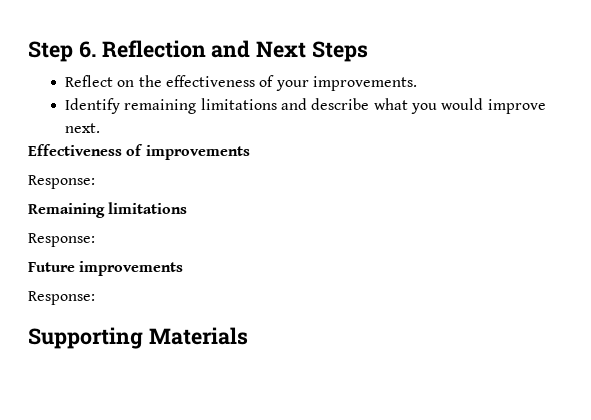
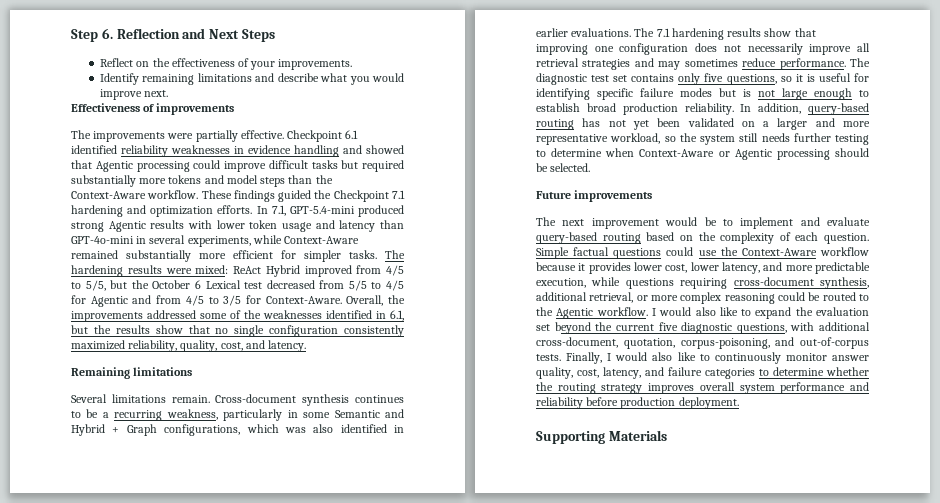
[28,175,95,189] [28,202,188,218] [28,233,95,247] [28,261,184,276] [28,291,95,305] Response: // Remaining limitations // Response: // Future improvements // Response: -> [71,130,359,142] [71,145,404,157] [71,160,404,172] [71,175,333,187] [71,190,405,202] [71,205,404,217] [71,220,404,232] [71,235,360,247] [71,250,405,262] [71,265,404,277] [71,280,404,291] [71,295,405,307] [71,310,404,322] [71,325,404,337] [71,340,307,352] [71,367,193,379] [71,394,405,406] [71,409,404,421] [71,424,404,436] [536,28,816,40] [536,43,870,55] [536,58,870,70] [536,73,869,85] [536,88,869,100] [536,103,869,115] [536,118,870,130] [536,133,869,145] [536,148,869,160] [536,163,591,172] [536,190,653,202] [536,217,870,229] [536,232,869,244] [536,247,869,259] [536,262,870,274] [536,277,869,289] [536,292,869,304] [536,307,869,319] [536,322,870,334] [536,337,869,349] [536,352,869,364] [536,367,869,379] [536,382,869,394] [536,397,739,409] The improvements were partially effective. Checkpoint 6.1 identified reliability weaknesses in evidence handling and showed that Agentic processing could improve difficult tasks but required substantially more tokens and model steps than the Context-Aware workflow. These findings guided the Checkpoint 7.1 hardening and optimization efforts. In 7.1, GPT-5.4-mini produced strong Agentic results with lower token usage and latency than GPT-4o-mini in several experiments, while Context-Aware remained substantially more efficient for simpler tasks. The hardening results were mixed: ReAct Hybrid improved from 4/5 to 5/5, but the October 6 Lexical test decreased from 5/5 to 4/5 for Agentic and from 4/5 to 3/5 for Context-Aware. Overall, the improvements addressed some of the weaknesses identified in 6.1, but the results show that no single configuration consistently maximized reliability, quality, cost, and latency. // Remaining limitations // Several limitations remain. Cross-document synthesis continues to be a recurring weakness, particularly in some Semantic and Hybrid + Graph configurations, which was also identified in earlier evaluations. The 7.1 hardening results show that improving one configuration does not necessarily improve all retrieval strategies and may sometimes reduce performance. The diagnostic test set contains only five questions, so it is useful for identifying specific failure modes but is not large enough to establish broad production reliability. In addition, query-based routing has not yet been validated on a larger and more representative workload, so the system still needs further testing to determine when Context-Aware or Agentic processing should be selected. // Future improvements // The next improvement would be to implement and evaluate query-based routing based on the complexity of each question. Simple factual questions could use the Context-Aware workflow because it provides lower cost, lower latency, and more predictable execution, while questions requiring cross-document synthesis, additional retrieval, or more complex reasoning could be routed to the Agentic workflow. I would also like to expand the evaluation set beyond the current five diagnostic questions, with additional cross-document, quotation, corpus-poisoning, and out-of-corpus tests. Finally, I would also like to continuously monitor answer quality, cost, latency, and failure categories to determine whether the routing strategy improves overall system performance and reliability before production deployment.

